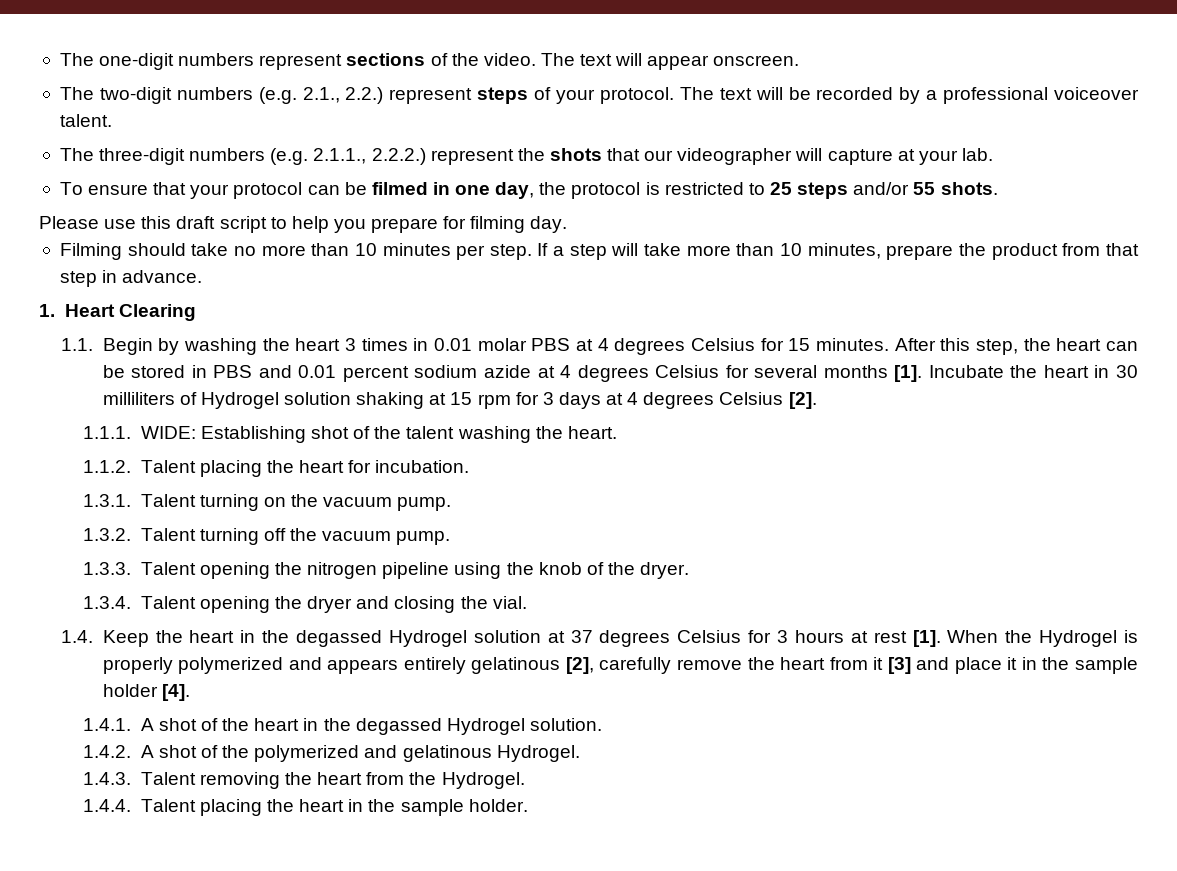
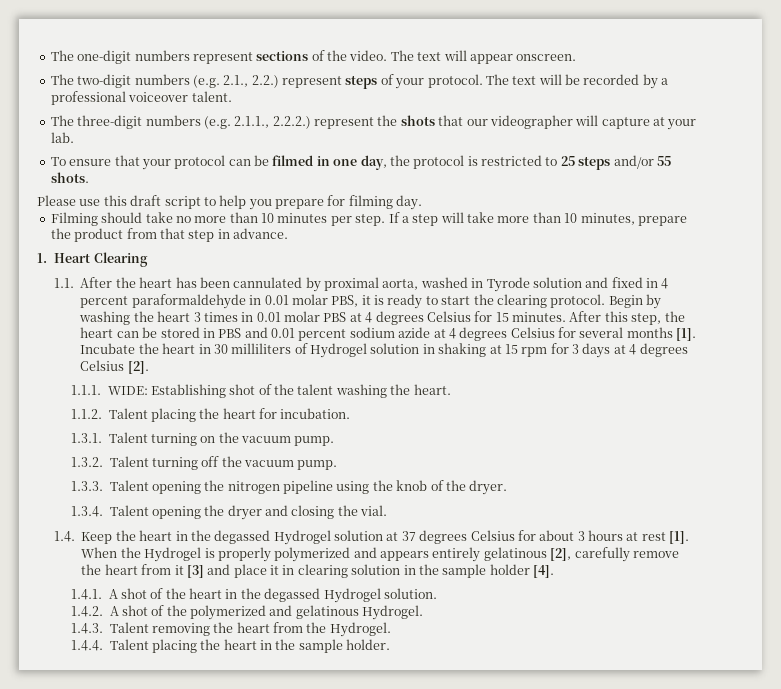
(94, 344) none -> [80,277,669,292] [80,294,606,309] After the heart has been cannulated by proximal aorta, washed in Tyrode solution and fixed in 4 percent paraformaldehyde in 0.01 molar PBS, it is ready to start the clearing protocol.
(352, 398) none -> [422,344,435,354] in
(772, 636) none -> [539,530,575,541] about
(1037, 663) none -> [297,564,416,578] clearing solution in

